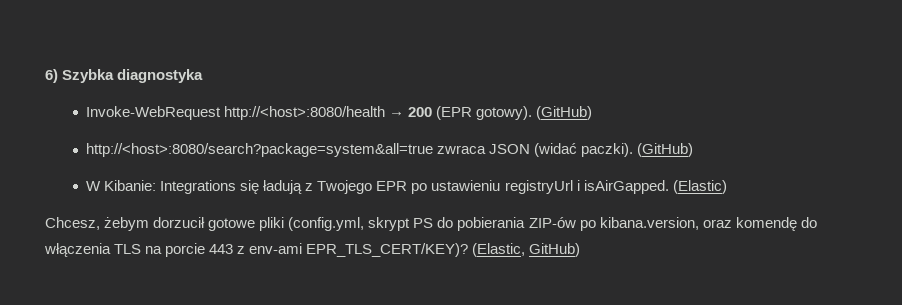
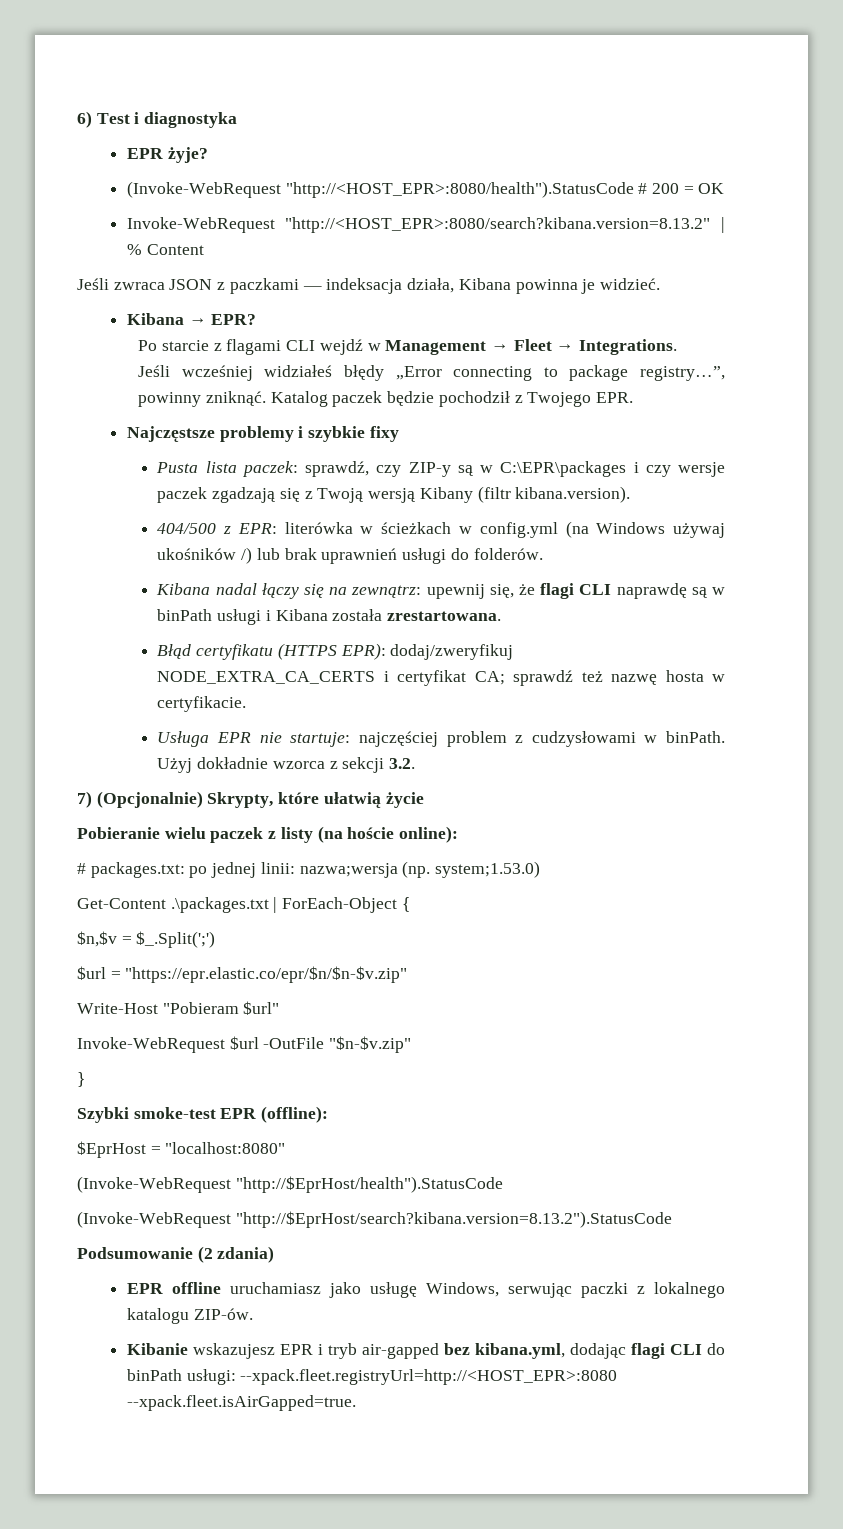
[62,69,115,83] Szybka -> [96,112,140,124] Test i
[86,106,593,120] [86,143,694,157] [86,180,727,194] [45,217,817,231] [44,243,581,257] Invoke-WebRequest http://<host>:8080/health → 200 (EPR gotowy). (GitHub) // http://<host>:8080/search?package=system&all=true zwraca JSON (widać paczki). (GitHub) // W Kibanie: Integrations się ładują z Twojego EPR po ustawieniu registryUrl i isAirGapped. (Elastic) // Chcesz, żebym dorzucił gotowe pliki (config.yml, skrypt PS do pobierania ZIP-ów po kibana.version, oraz komendę do włączenia TLS na porcie 443 z env-ami EPR_TLS_CERT/KEY)? (Elastic, GitHub) -> [126,147,208,163] [126,181,725,198] [126,217,725,233] [126,244,204,255] [77,278,660,294] [126,313,257,325] [138,339,678,355] [138,365,726,381] [138,391,634,407] [126,426,399,442] [156,461,726,477] [157,486,631,503] [157,521,725,538] [157,547,543,564] [156,583,726,599] [157,609,502,625] [157,643,514,660] [157,670,726,686] [157,696,247,712] [157,731,725,747] [157,757,416,773] [77,791,424,808] [77,826,459,843] [77,861,541,878] [77,897,410,913] [77,931,216,948] [77,966,408,983] [77,1001,280,1015] [77,1036,412,1053] [77,1072,85,1087] [77,1106,329,1123] [77,1141,286,1158] [77,1176,503,1193] [77,1211,672,1228] [77,1246,275,1263] [126,1282,725,1298] [126,1308,253,1324] [126,1343,725,1359] [126,1369,618,1385] [126,1395,356,1411] EPR żyje? // (Invoke-WebRequest "http://<HOST_EPR>:8080/health").StatusCode # 200 = OK // Invoke-WebRequest "http://<HOST_EPR>:8080/search?kibana.version=8.13.2" | % Content // Jeśli zwraca JSON z paczkami — indeksacja działa, Kibana powinna je widzieć. // Kibana → EPR? // Po starcie z flagami CLI wejdź w Management → Fleet → Integrations. // Jeśli wcześniej widziałeś błędy „Error connecting to package registry…”, powinny zniknąć. Katalog paczek będzie pochodził z Twojego EPR. // Najczęstsze problemy i szybkie fixy // Pusta lista paczek: sprawdź, czy ZIP-y są w C:\EPR\packages i czy wersje paczek zgadzają się z Twoją wersją Kibany (filtr kibana.version). // 404/500 z EPR: literówka w ścieżkach w config.yml (na Windows używaj ukośników /) lub brak uprawnień usługi do folderów. // Kibana nadal łączy się na zewnątrz: upewnij się, że flagi CLI naprawdę są w binPath usługi i Kibana została zrestartowana. // Błąd certyfikatu (HTTPS EPR): dodaj/zweryfikuj NODE_EXTRA_CA_CERTS i certyfikat CA; sprawdź też nazwę hosta w certyfikacie. // Usługa EPR nie startuje: najczęściej problem z cudzysłowami w binPath. Użyj dokładnie wzorca z sekcji 3.2. // 7) (Opcjonalnie) Skrypty, które ułatwią życie // Pobieranie wielu paczek z listy (na hoście online): // # packages.txt: po jednej linii: nazwa;wersja (np. system;1.53.0) // Get-Content .\packages.txt | ForEach-Object { // $n,$v = $_.Split(';') // $url = "https://epr.elastic.co/epr/$n/$n-$v.zip" // Write-Host "Pobieram $url" // Invoke-WebRequest $url -OutFile "$n-$v.zip" // } // Szybki smoke-test EPR (offline): // $EprHost = "localhost:8080" // (Invoke-WebRequest "http://$EprHost/health").StatusCode // (Invoke-WebRequest "http://$EprHost/search?kibana.version=8.13.2").StatusCode // Podsumowanie (2 zdania) // EPR offline uruchamiasz jako usługę Windows, serwując paczki z lokalnego katalogu ZIP-ów. // Kibanie wskazujesz EPR i tryb air-gapped bez kibana.yml, dodając flagi CLI do binPath usługi: --xpack.fleet.registryUrl=http://<HOST_EPR>:8080 --xpack.fleet.isAirGapped=true.

